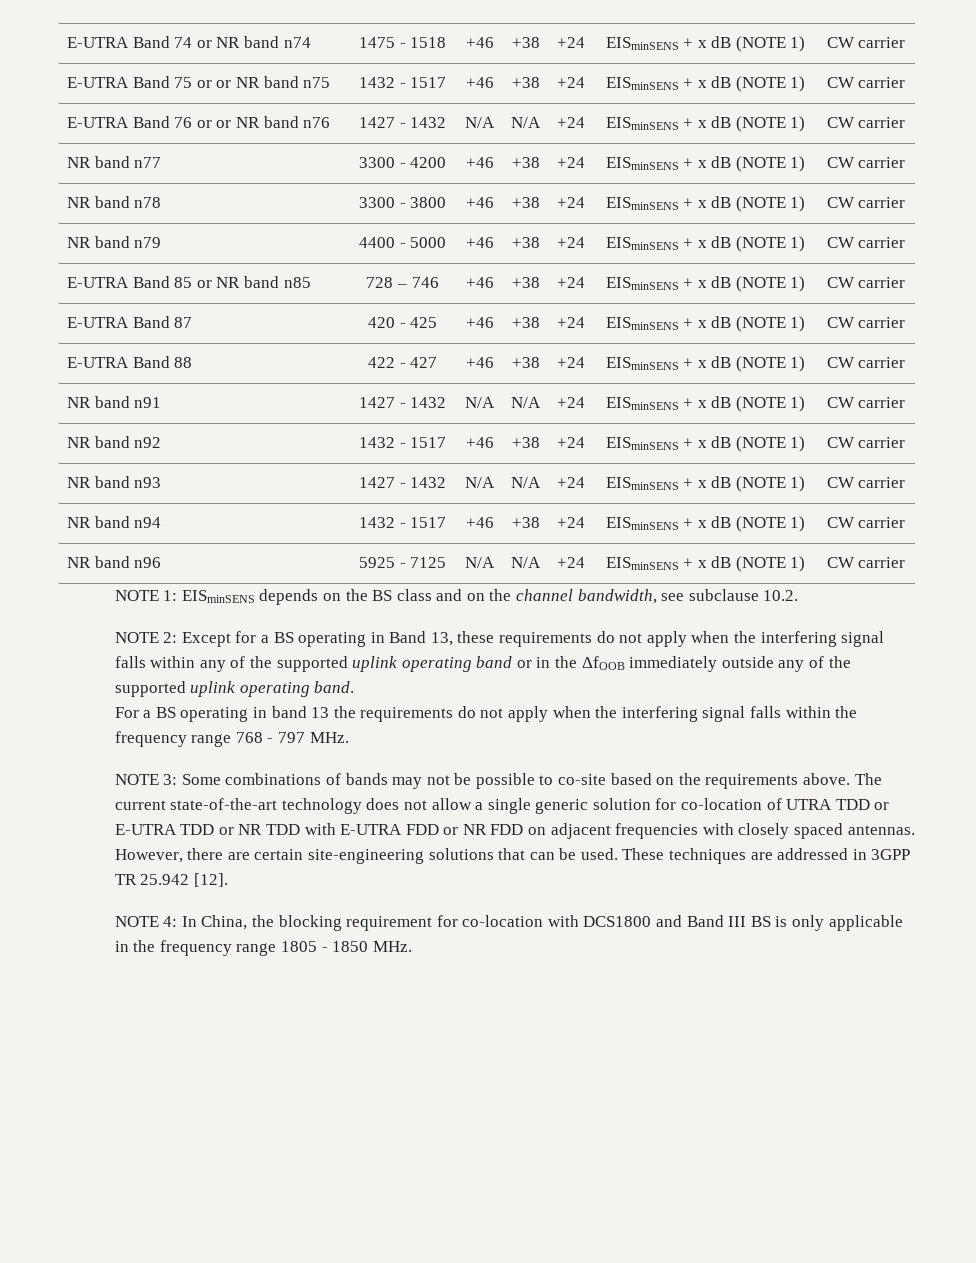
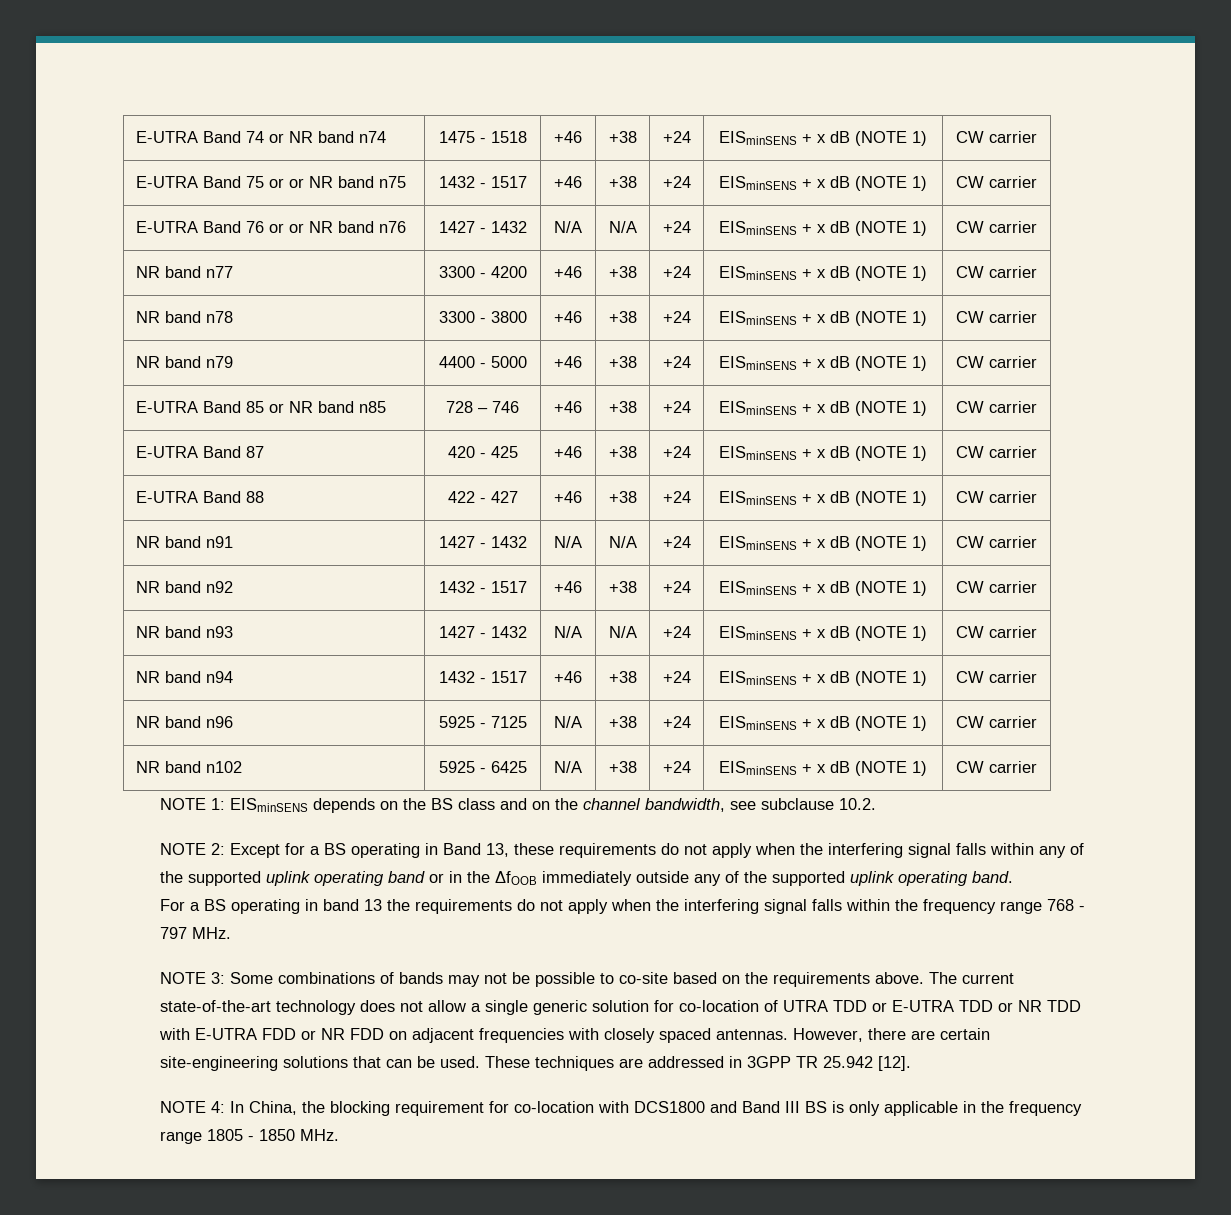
[511,557,541,568] | N/A -> [608,716,637,728] [662,716,691,728] [719,716,927,731] [956,716,1037,728] [135,761,242,773] [438,761,527,773] [554,761,582,773] [608,761,637,773] | +38 | +24 | EISminSENS + x dB (NOTE 1) | CW carrier // NR band n102 | 5925 - 6425 | N/A | +38

